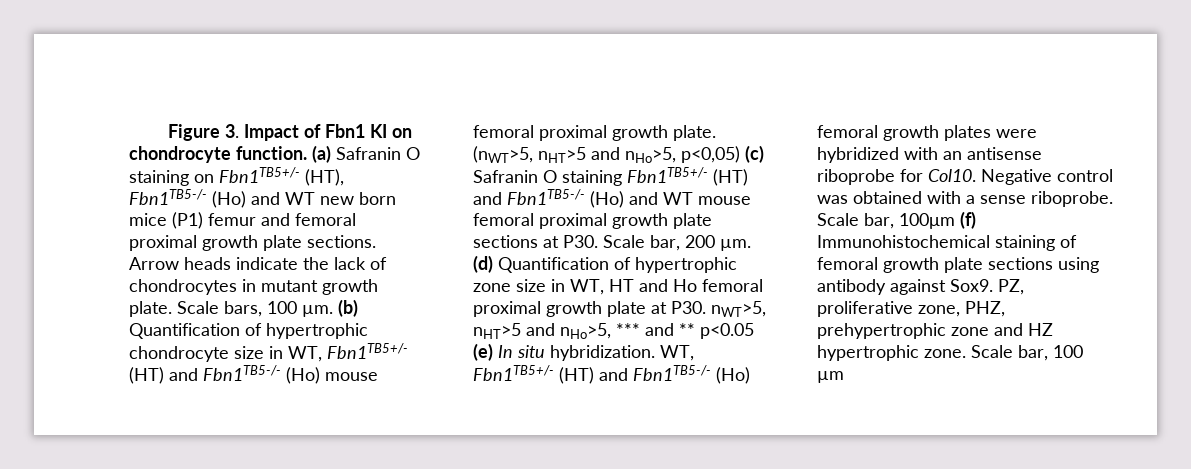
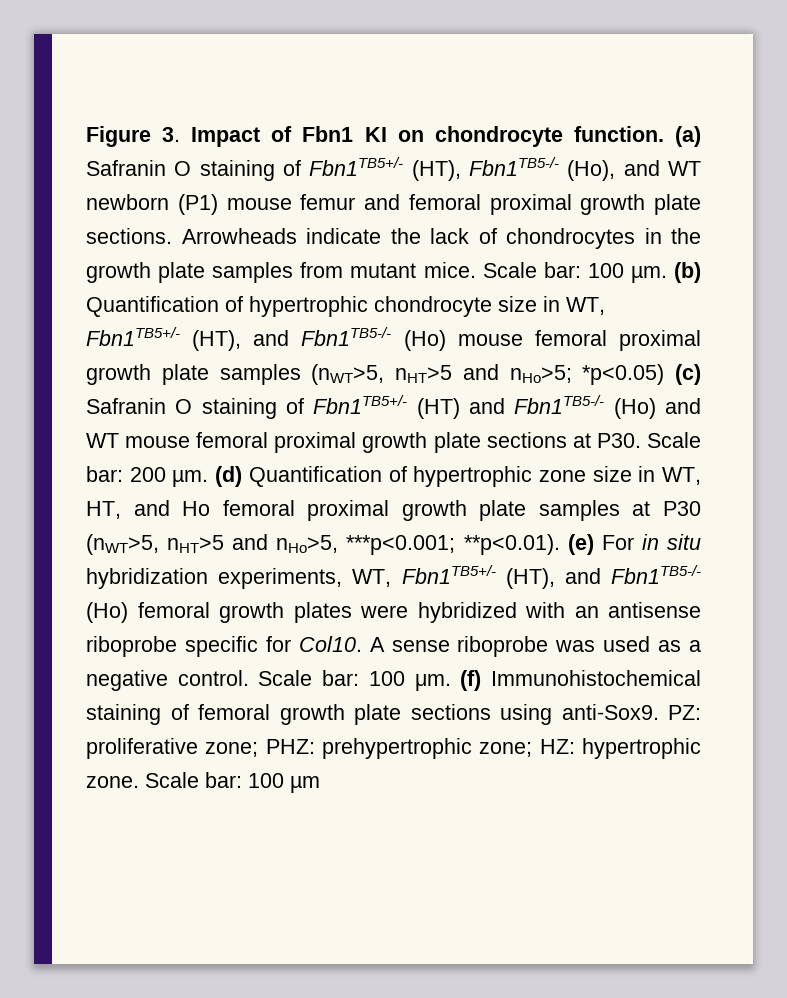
[194,174,214,183] on -> [283,160,301,176] of
[212,191,396,208] [129,212,203,229] (Ho) and WT new born mice (P1) -> [567,160,701,181] [86,194,292,215] (Ho), and WT newborn (P1) mouse
[129,257,231,270] Arrow heads -> [181,228,297,244] Arrowheads
[261,279,378,295] [129,301,262,317] mutant growth plate. Scale bars, -> [671,228,701,244] [86,262,581,283] the growth plate samples from mutant mice. Scale bar:
[129,367,164,384] (HT) -> [192,330,242,351] (HT),
[673,125,716,141] [473,146,740,163] plate. (nWT>5, nHT>5 and nHo>5, p<0,05) -> [161,364,665,385] plate samples (nWT>5, nHT>5 and nHo>5; *p<0.05)
(622, 178) none -> [286,398,304,414] of
[650,235,680,251] bar, -> [86,466,123,482] bar:
[609,279,634,292] HT -> [86,501,121,519] HT,
[651,301,766,317] [473,323,754,339] [473,343,694,361] [473,365,594,384] at P30. nWT>5, nHT>5 and nHo>5, *** and ** p<0.05 (e) In situ hybridization. WT, Fbn1TB5+/- (HT) -> [538,500,701,521] [86,534,701,555] [86,565,555,589] samples at P30 (nWT>5, nHT>5 and nHo>5, ***p<0.001; **p<0.01). (e) For in situ hybridization experiments, WT, Fbn1TB5+/- (HT),
(895, 177) none -> [184,636,258,657] specific
[981,169,1113,185] [817,191,1113,207] [817,213,955,229] Negative control was obtained with a sense riboprobe. Scale bar, 100μm -> [369,636,701,657] [86,670,451,691] A sense riboprobe was used as a negative control. Scale bar: 100 μm.
[817,279,1024,295] [817,301,1005,317] [817,323,1053,339] antibody against Sox9. PZ, proliferative zone, PHZ, prehypertrophic zone and HZ -> [561,704,701,720] [86,738,575,759] anti-Sox9. PZ: proliferative zone; PHZ: prehypertrophic zone; HZ:
[1018,345,1048,361] bar, -> [205,772,242,788] bar:

